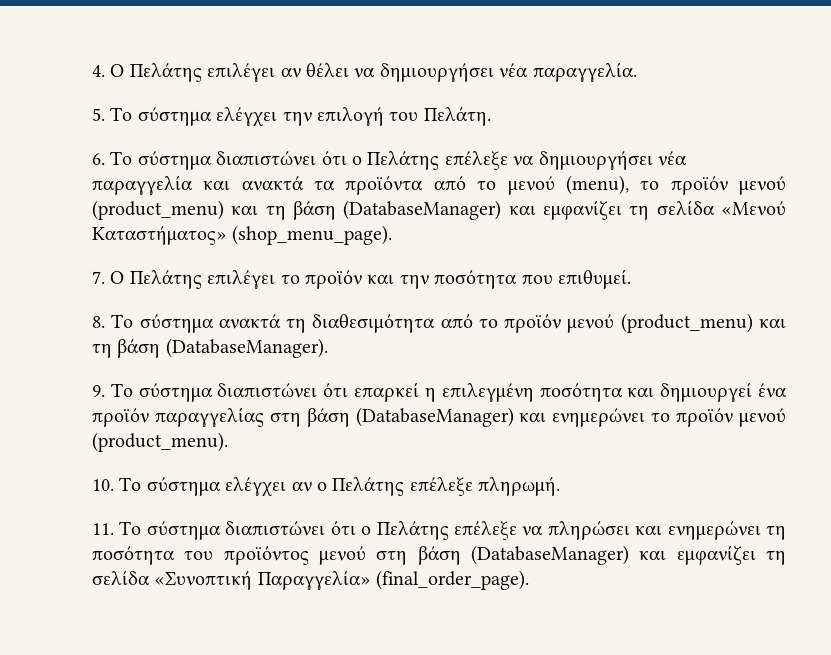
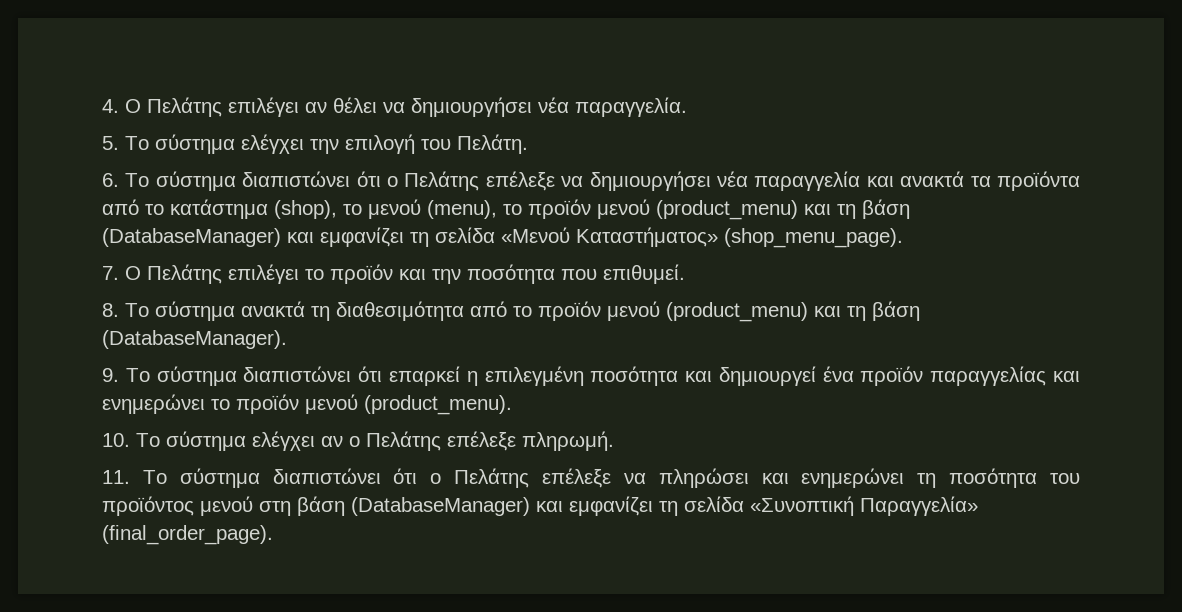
(497, 185) none -> [170,199,362,219] κατάστημα (shop), το
[269,407,514,427] στη βάση (DatabaseManager) -> (1047, 376) none

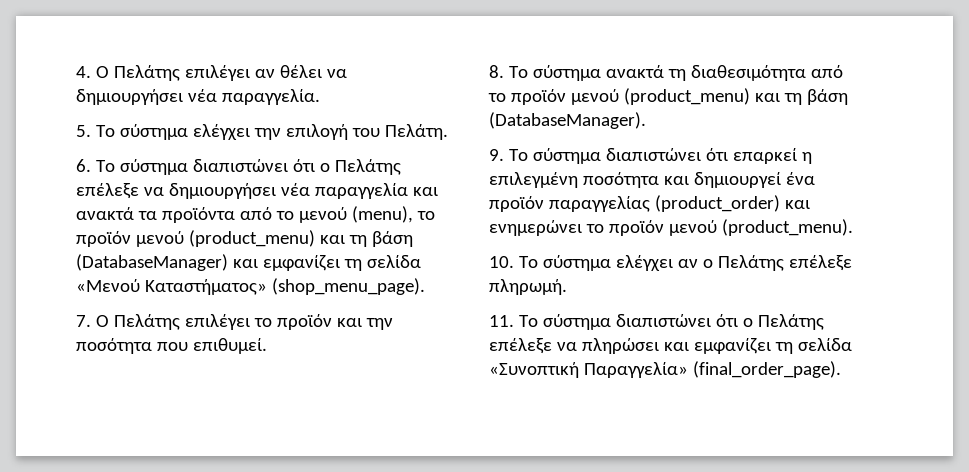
[170,199,362,219] κατάστημα (shop), το -> (294, 215) none
(1047, 376) none -> [654,195,780,212] (product_order)
[801,468,1080,488] [102,496,563,516] ενημερώνει τη ποσότητα του προϊόντος μενού στη βάση (DatabaseManager) και -> (689, 346) none

